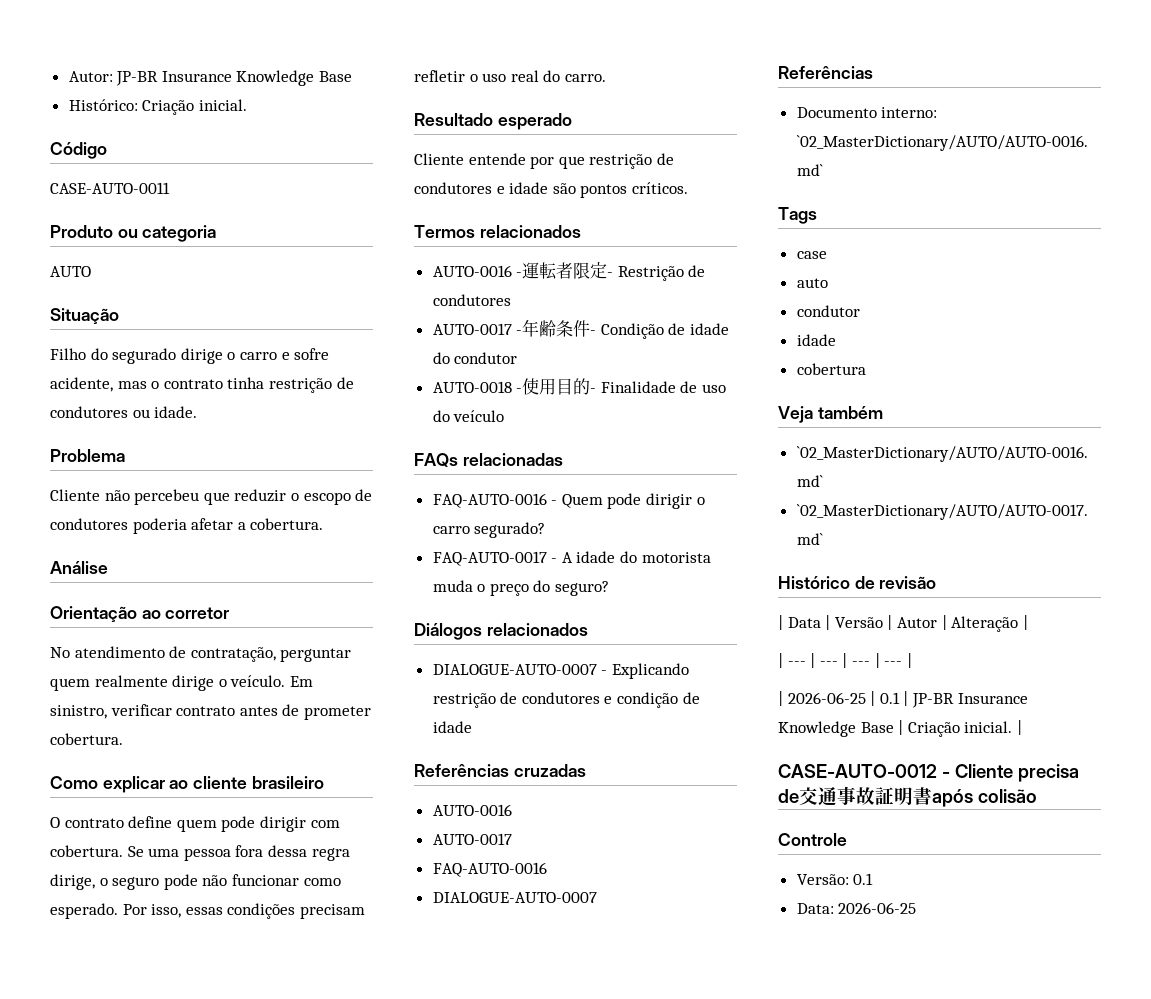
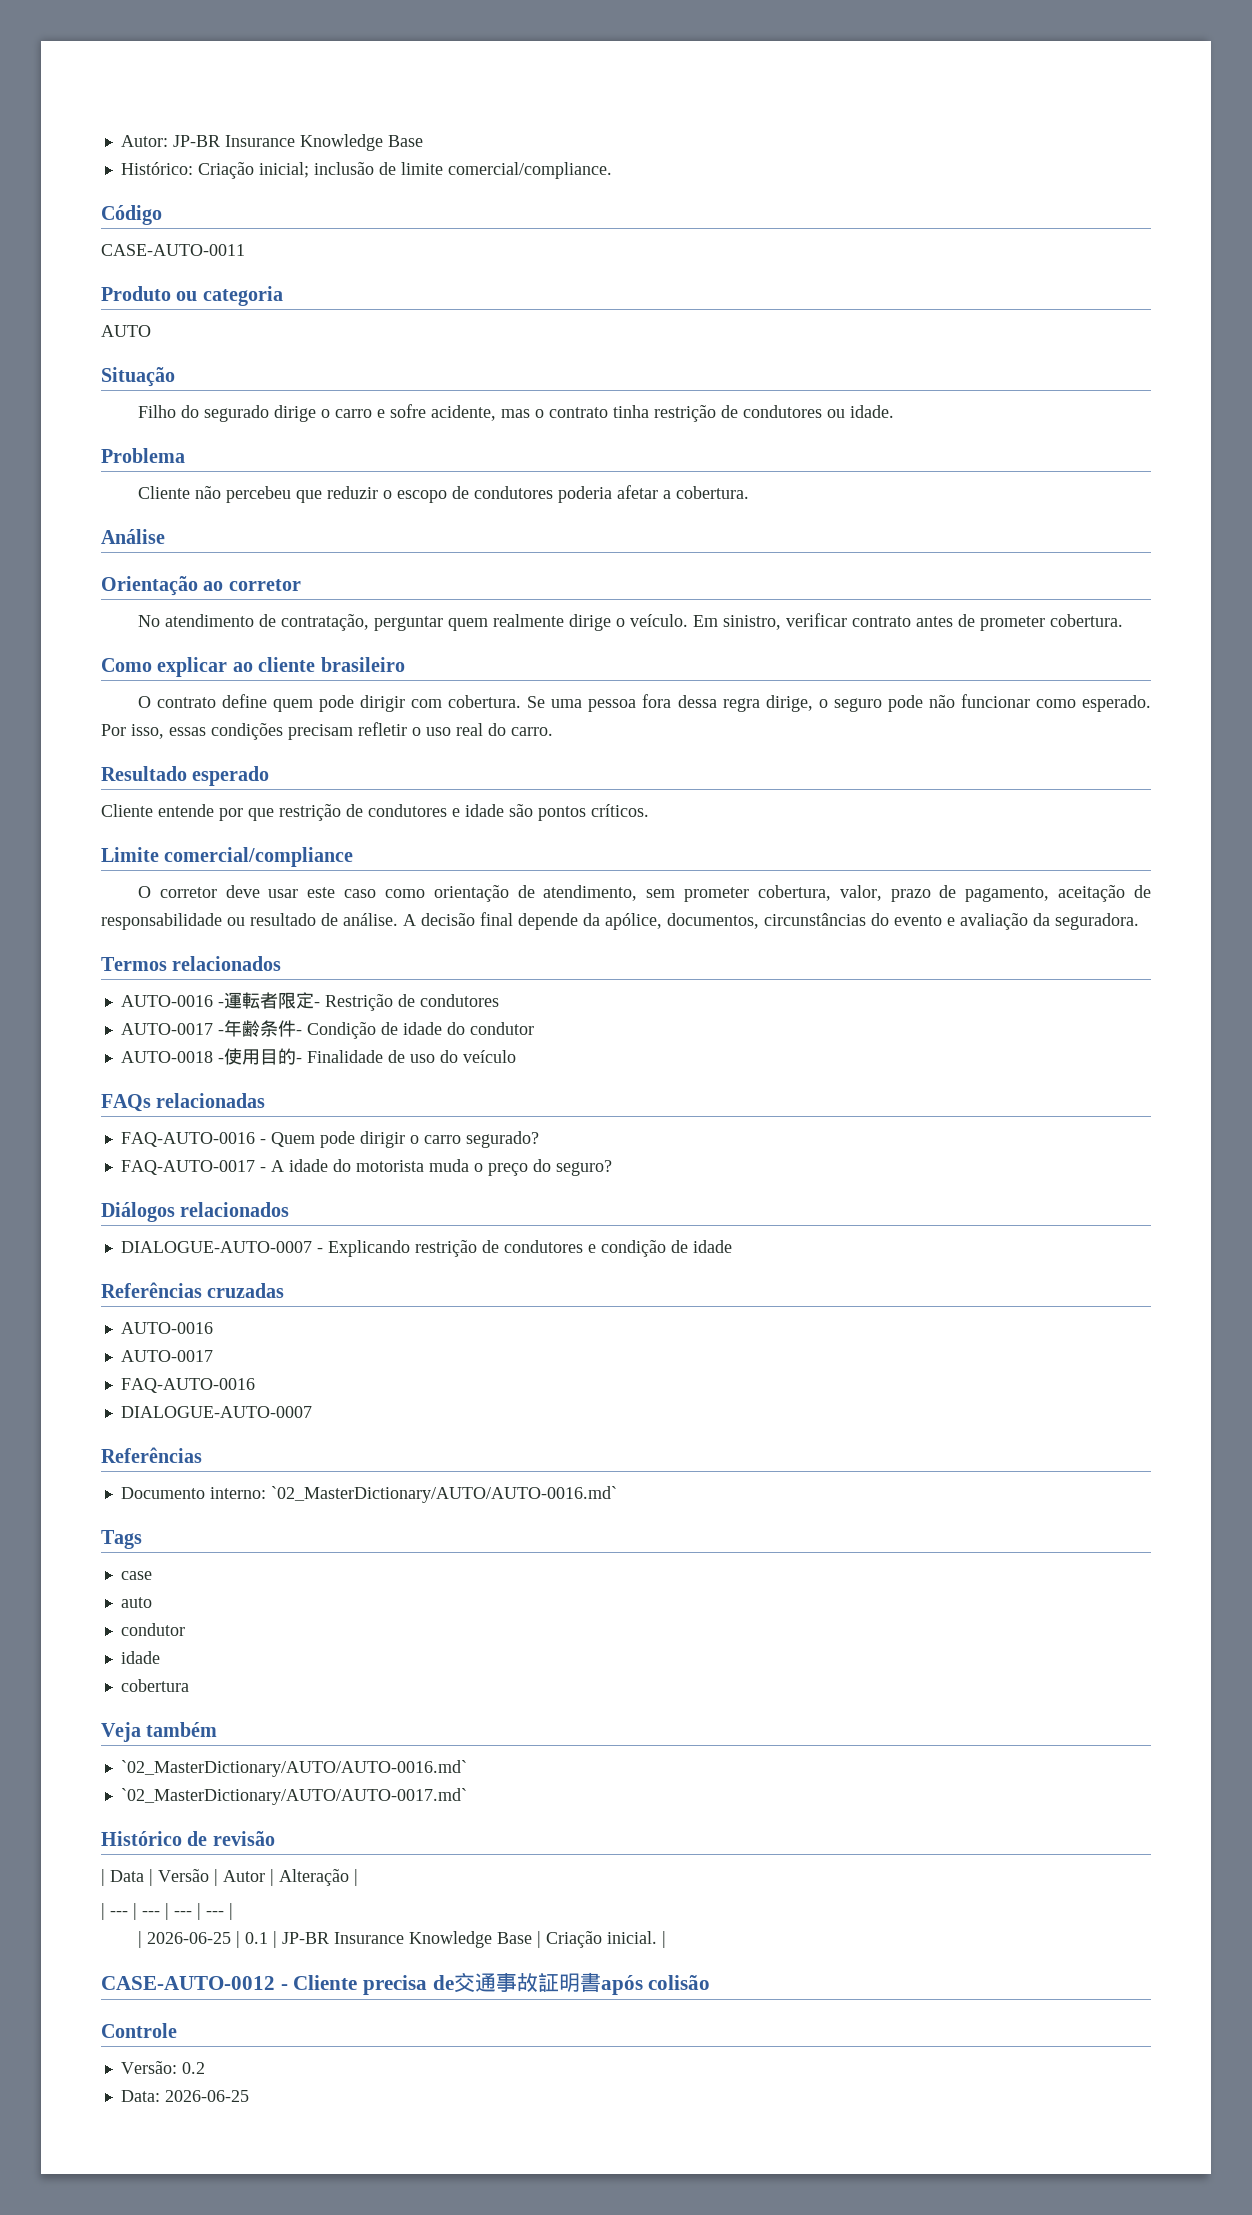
[198,99,247,111] inicial. -> [258,162,612,179] inicial; inclusão de limite comercial/compliance.
(688, 188) none -> [101,847,354,867] [137,885,1152,902] [101,912,1139,930] // Limite comercial/compliance // O corretor deve usar este caso como orientação de atendimento, sem prometer cobertura, valor, prazo de pagamento, aceitação de responsabilidade ou resultado de análise. A decisão final depende da apólice, documentos, circunstâncias do evento e avaliação da seguradora.
[853,873,874,885] 0.1 -> [181,2062,205,2074] 0.2

